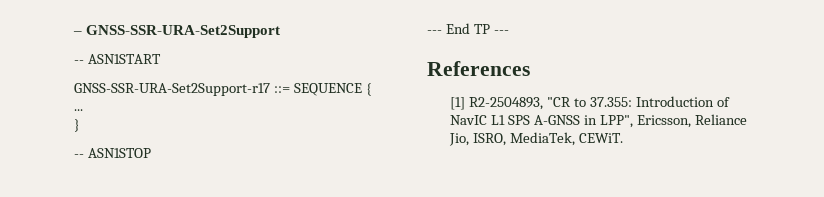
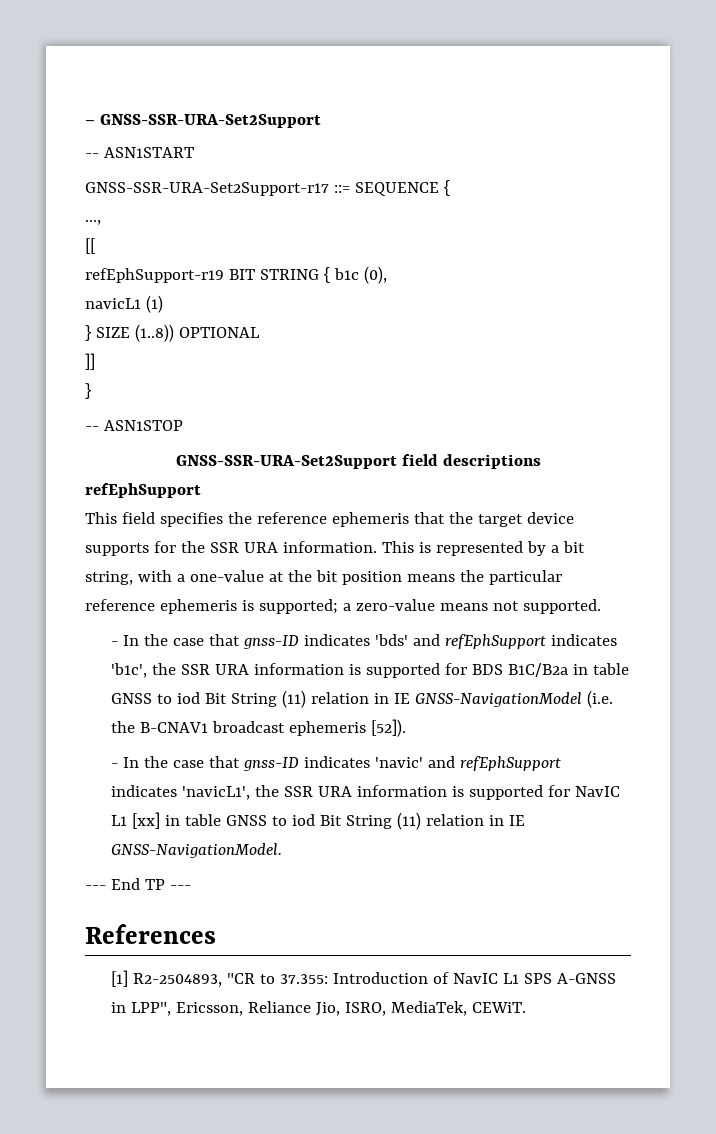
[74,109,83,111] [74,119,80,132] [74,148,151,158] ... // } // -- ASN1STOP -> [85,220,101,225] [85,238,96,254] [85,266,387,284] [85,295,163,313] [85,324,260,342] [85,353,95,370] [85,383,91,399] [85,420,183,431] [175,454,541,469] [85,483,201,498] [85,512,574,527] [85,541,585,556] [85,570,562,585] [85,599,601,614] [111,634,618,649] [111,663,630,678] [111,690,614,708] [111,719,407,737] [111,756,562,771] [111,785,621,800] [111,812,526,830] [111,843,283,858] ..., // [[ // refEphSupport-r19 BIT STRING { b1c (0), // navicL1 (1) // } SIZE (1..8)) OPTIONAL // ]] // } // -- ASN1STOP // GNSS-SSR-URA-Set2Support field descriptions // refEphSupport // This field specifies the reference ephemeris that the target device supports for the SSR URA information. This is represented by a bit string, with a one-value at the bit position means the particular reference ephemeris is supported; a zero-value means not supported. // - In the case that gnss-ID indicates 'bds' and refEphSupport indicates 'b1c', the SSR URA information is supported for BDS B1C/B2a in table GNSS to iod Bit String (11) relation in IE GNSS-NavigationModel (i.e. the B-CNAV1 broadcast ephemeris [52]). // - In the case that gnss-ID indicates 'navic' and refEphSupport indicates 'navicL1', the SSR URA information is supported for NavIC L1 [xx] in table GNSS to iod Bit String (11) relation in IE GNSS-NavigationModel.

